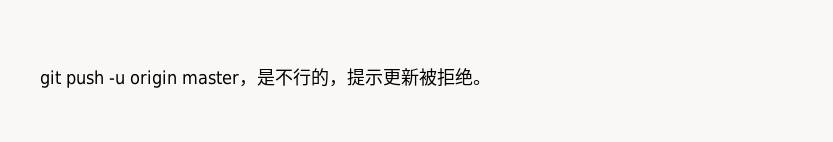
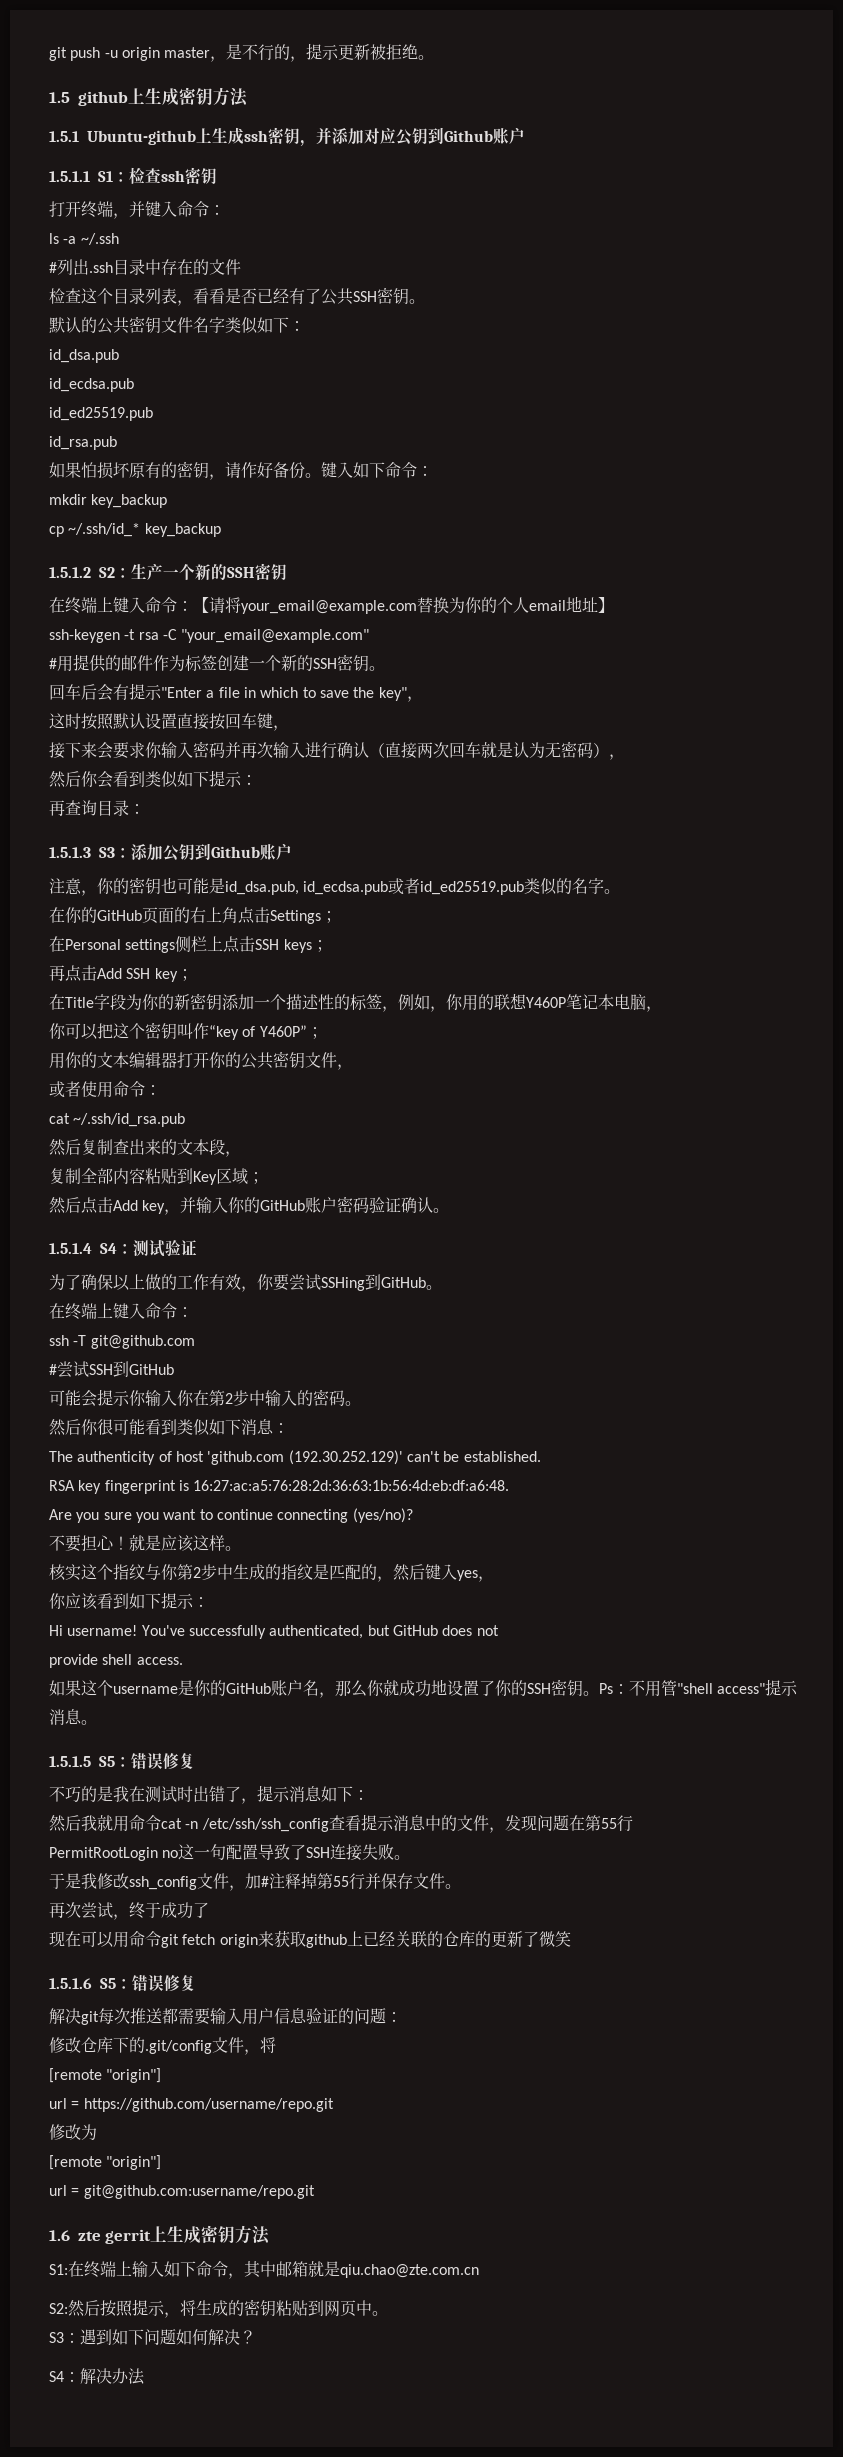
(491, 82) none -> [49,87,248,107] [49,127,525,147] [49,167,217,185] [49,201,225,219] [49,233,119,245] [49,259,241,275] [49,287,425,306] [49,316,305,334] [49,349,119,363] [49,378,134,392] [49,407,153,421] [49,436,117,450] [49,461,433,480] [49,494,168,508] [49,523,221,537] [49,563,287,581] [49,596,614,614] [49,629,370,643] [49,654,385,672] [49,683,423,702] [49,713,289,731] [49,741,625,760] [49,770,257,788] [49,800,145,816] [49,843,292,862] [49,877,621,896] [49,907,337,924] [49,936,328,953] [49,965,193,982] [49,993,662,1012] [49,1022,323,1040] [49,1051,353,1070] [49,1081,161,1098] [49,1113,186,1127] [49,1139,241,1157] [49,1168,264,1185] [49,1196,450,1215] [49,1240,197,1257] [49,1274,442,1292] [49,1303,193,1320] [49,1335,195,1349] [49,1361,174,1378] [49,1389,361,1407] [49,1419,289,1436] [49,1450,541,1465] [49,1480,510,1494] [49,1508,413,1523] [49,1535,241,1552] [49,1564,494,1582] [49,1592,209,1610] [49,1625,499,1639] [49,1654,183,1668] [49,1679,799,1698] [49,1709,97,1725] [49,1752,195,1770] [49,1785,369,1804] [49,1814,633,1833] [49,1844,411,1861] [49,1873,461,1891] [49,1902,209,1920] [49,1930,571,1948] [49,1974,196,1992] [49,2008,402,2025] [49,2037,276,2055] [49,2068,162,2083] [49,2098,334,2112] [49,2124,97,2140] [49,2155,162,2170] [49,2185,315,2199] [49,2225,271,2245] [49,2261,479,2279] [49,2299,388,2318] [49,2329,256,2345] [49,2368,145,2385] // 1.5 github上生成密钥方法 // 1.5.1 Ubuntu-github上生成ssh密钥，并添加对应公钥到Github账户 // 1.5.1.1 S1：检查ssh密钥 // 打开终端，并键入命令： // ls -a ~/.ssh // #列出.ssh目录中存在的文件 // 检查这个目录列表，看看是否已经有了公共SSH密钥。 // 默认的公共密钥文件名字类似如下： // id_dsa.pub // id_ecdsa.pub // id_ed25519.pub // id_rsa.pub // 如果怕损坏原有的密钥，请作好备份。键入如下命令： // mkdir key_backup // cp ~/.ssh/id_* key_backup // 1.5.1.2 S2：生产一个新的SSH密钥 // 在终端上键入命令：【请将your_email@example.com替换为你的个人email地址】 // ssh-keygen -t rsa -C "your_email@example.com" // #用提供的邮件作为标签创建一个新的SSH密钥。 // 回车后会有提示"Enter a file in which to save the key"， // 这时按照默认设置直接按回车键， // 接下来会要求你输入密码并再次输入进行确认（直接两次回车就是认为无密码）， // 然后你会看到类似如下提示： // 再查询目录： // 1.5.1.3 S3：添加公钥到Github账户 // 注意，你的密钥也可能是id_dsa.pub, id_ecdsa.pub或者id_ed25519.pub类似的名字。 // 在你的GitHub页面的右上角点击Settings； // 在Personal settings侧栏上点击SSH keys； // 再点击Add SSH key； // 在Title字段为你的新密钥添加一个描述性的标签，例如，你用的联想Y460P笔记本电脑， // 你可以把这个密钥叫作“key of Y460P”； // 用你的文本编辑器打开你的公共密钥文件， // 或者使用命令： // cat ~/.ssh/id_rsa.pub // 然后复制查出来的文本段， // 复制全部内容粘贴到Key区域； // 然后点击Add key，并输入你的GitHub账户密码验证确认。 // 1.5.1.4 S4：测试验证 // 为了确保以上做的工作有效，你要尝试SSHing到GitHub。 // 在终端上键入命令： // ssh -T git@github.com // #尝试SSH到GitHub // 可能会提示你输入你在第2步中输入的密码。 // 然后你很可能看到类似如下消息： // The authenticity of host 'github.com (192.30.252.129)' can't be established. // RSA key fingerprint is 16:27:ac:a5:76:28:2d:36:63:1b:56:4d:eb:df:a6:48. // Are you sure you want to continue connecting (yes/no)? // 不要担心！就是应该这样。 // 核实这个指纹与你第2步中生成的指纹是匹配的，然后键入yes， // 你应该看到如下提示： // Hi username! You've successfully authenticated, but GitHub does not // provide shell access. // 如果这个username是你的GitHub账户名，那么你就成功地设置了你的SSH密钥。Ps：不用管"shell access"提示消息。 // 1.5.1.5 S5：错误修复 // 不巧的是我在测试时出错了，提示消息如下： // 然后我就用命令cat -n /etc/ssh/ssh_config查看提示消息中的文件，发现问题在第55行 // PermitRootLogin no这一句配置导致了SSH连接失败。 // 于是我修改ssh_config文件，加#注释掉第55行并保存文件。 // 再次尝试，终于成功了 // 现在可以用命令git fetch origin来获取github上已经关联的仓库的更新了微笑 // 1.5.1.6 S5：错误修复 // 解决git每次推送都需要输入用户信息验证的问题： // 修改仓库下的.git/config文件，将 // [remote "origin"] // url = https://github.com/username/repo.git // 修改为 // [remote "origin"] // url = git@github.com:username/repo.git // 1.6 zte gerrit上生成密钥方法 // S1:在终端上输入如下命令，其中邮箱就是qiu.chao@zte.com.cn // S2:然后按照提示，将生成的密钥粘贴到网页中。 // S3：遇到如下问题如何解决？ // S4：解决办法

